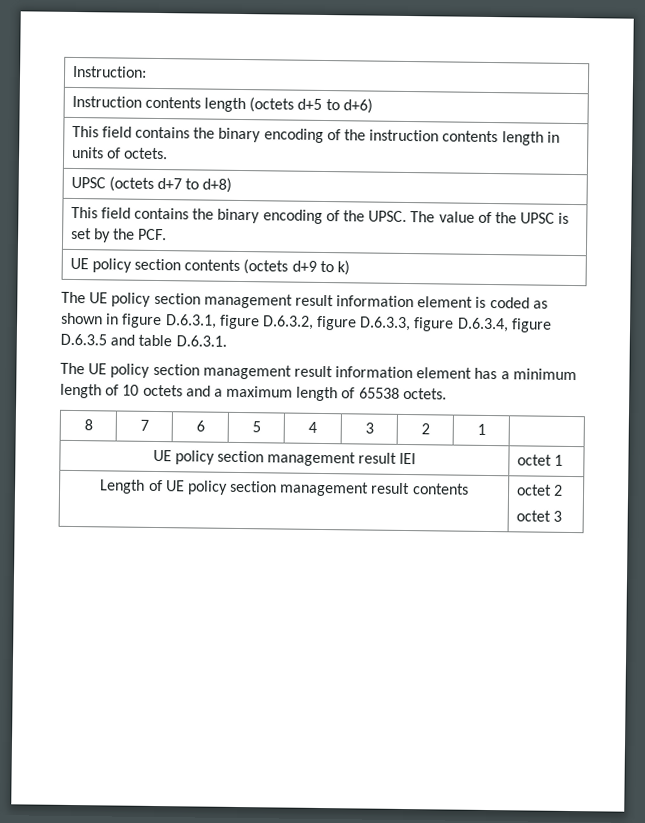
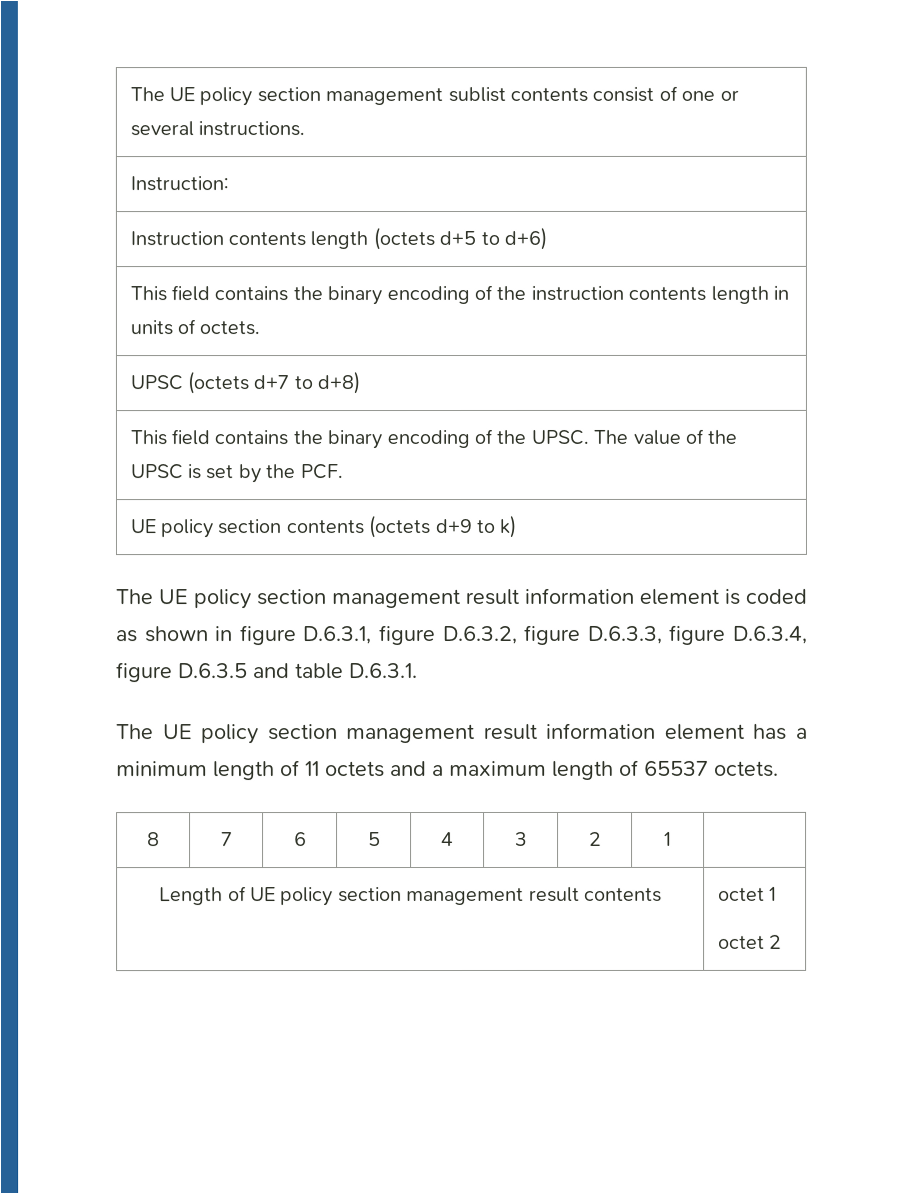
(72, 71) none -> [129,85,739,107] [129,121,305,137] The UE policy section management sublist contents consist of one or several instructions. //
[122,384,140,396] 10 -> [305,761,320,777] 11
[358,387,400,399] 65538 -> [644,760,709,776] 65537
[152,449,417,467] [516,454,563,466] // UE policy section management result IEI | octet 1 -> (672, 838) none
[553,484,563,496] [515,510,562,522] 2 // octet 3 -> [768,886,777,901] [717,934,782,949] 1 // octet 2

